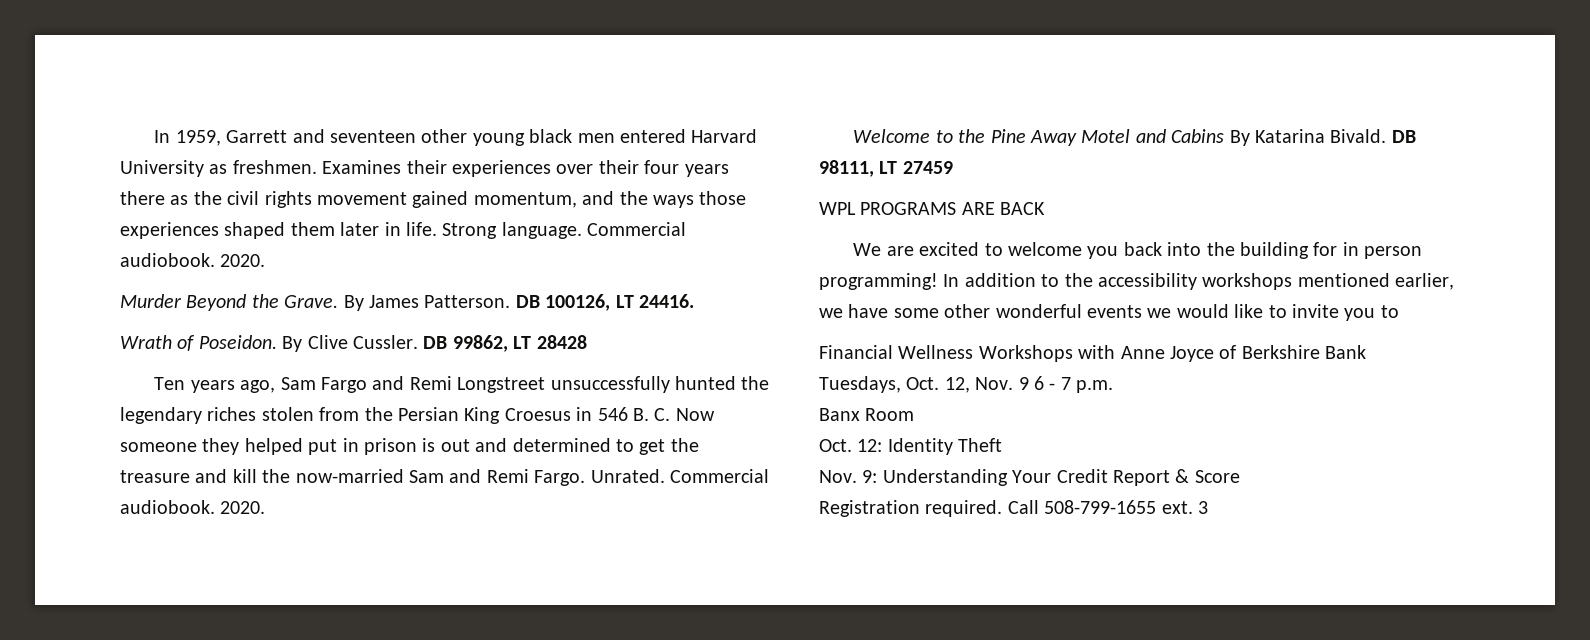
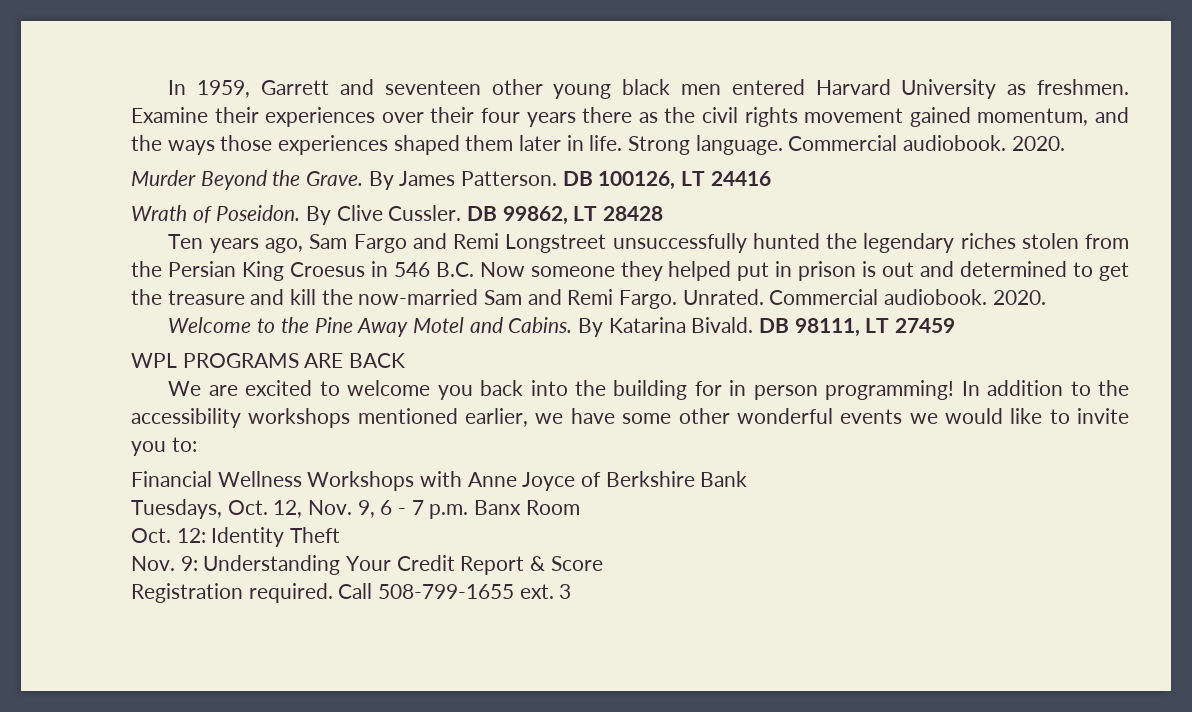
[322,160,402,174] Examines -> [131,107,208,123] Examine
[638,294,694,308] 24416. -> [710,171,771,186] 24416
[632,408,671,421] B. C. -> [435,262,474,277] B.C.
[1171,129,1225,143] Cabins -> [508,317,573,333] Cabins.
[1380,305,1399,318] to -> [171,437,197,452] to:
[1018,377,1029,390] 9 -> [357,500,375,518] 9,
(1114, 386) // -> (469, 511) none

